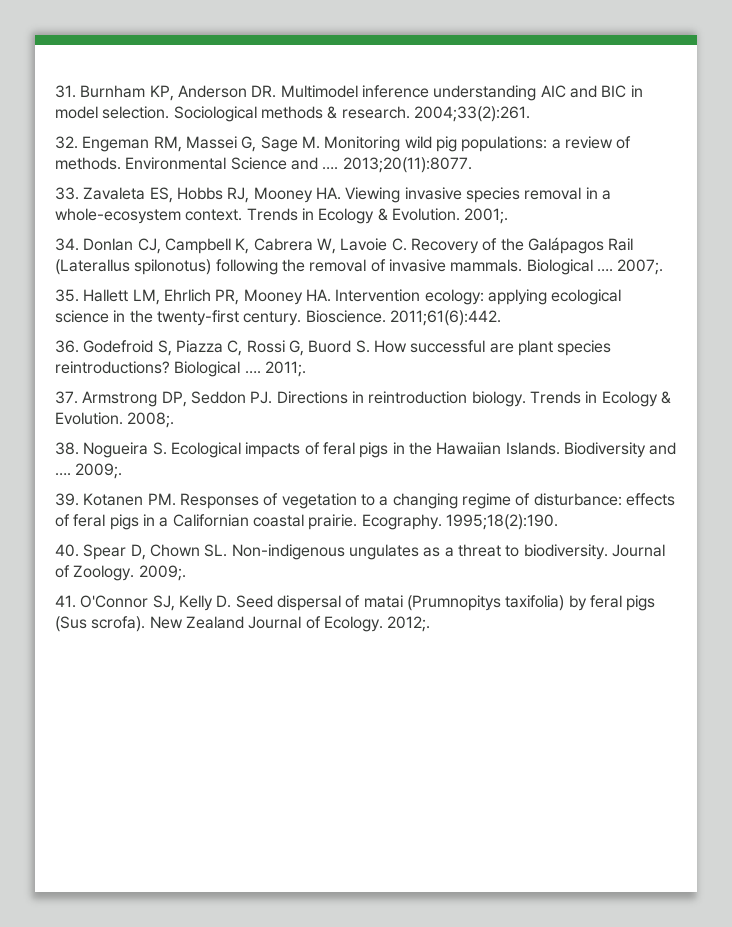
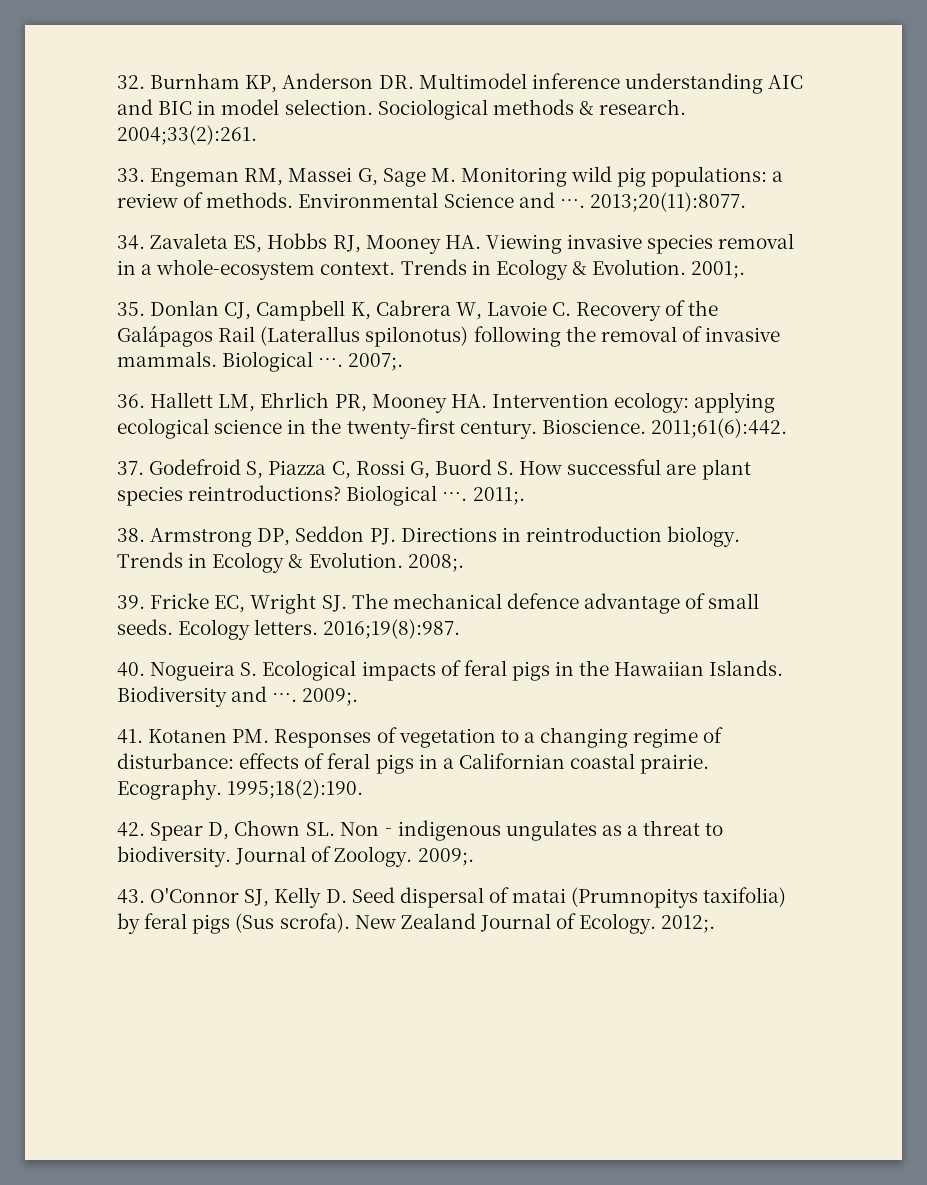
[55,85,76,98] 31. -> [117,75,145,89] 32.
[55,136,78,149] 32. -> [117,168,145,182] 33.
[55,187,79,200] 33. -> [117,235,145,250] 34.
[55,238,79,251] 34. -> [117,302,145,316] 35.
[55,289,79,302] 35. -> [117,394,145,408] 36.
[55,340,79,353] 36. -> [117,461,144,475] 37.
[55,391,78,404] 37. -> [117,528,145,542] 38.
[55,442,79,455] 38. -> [117,593,760,614] [117,619,461,640] [117,662,145,677] 39. Fricke EC, Wright SJ. The mechanical defence advantage of small seeds. Ecology letters. 2016;19(8):987. // 40.
[55,493,79,506] 39. -> [117,729,143,744] 41.
[55,544,79,557] 40. -> [117,822,145,837] 42.
[55,595,76,608] 41. -> [117,889,145,904] 43.

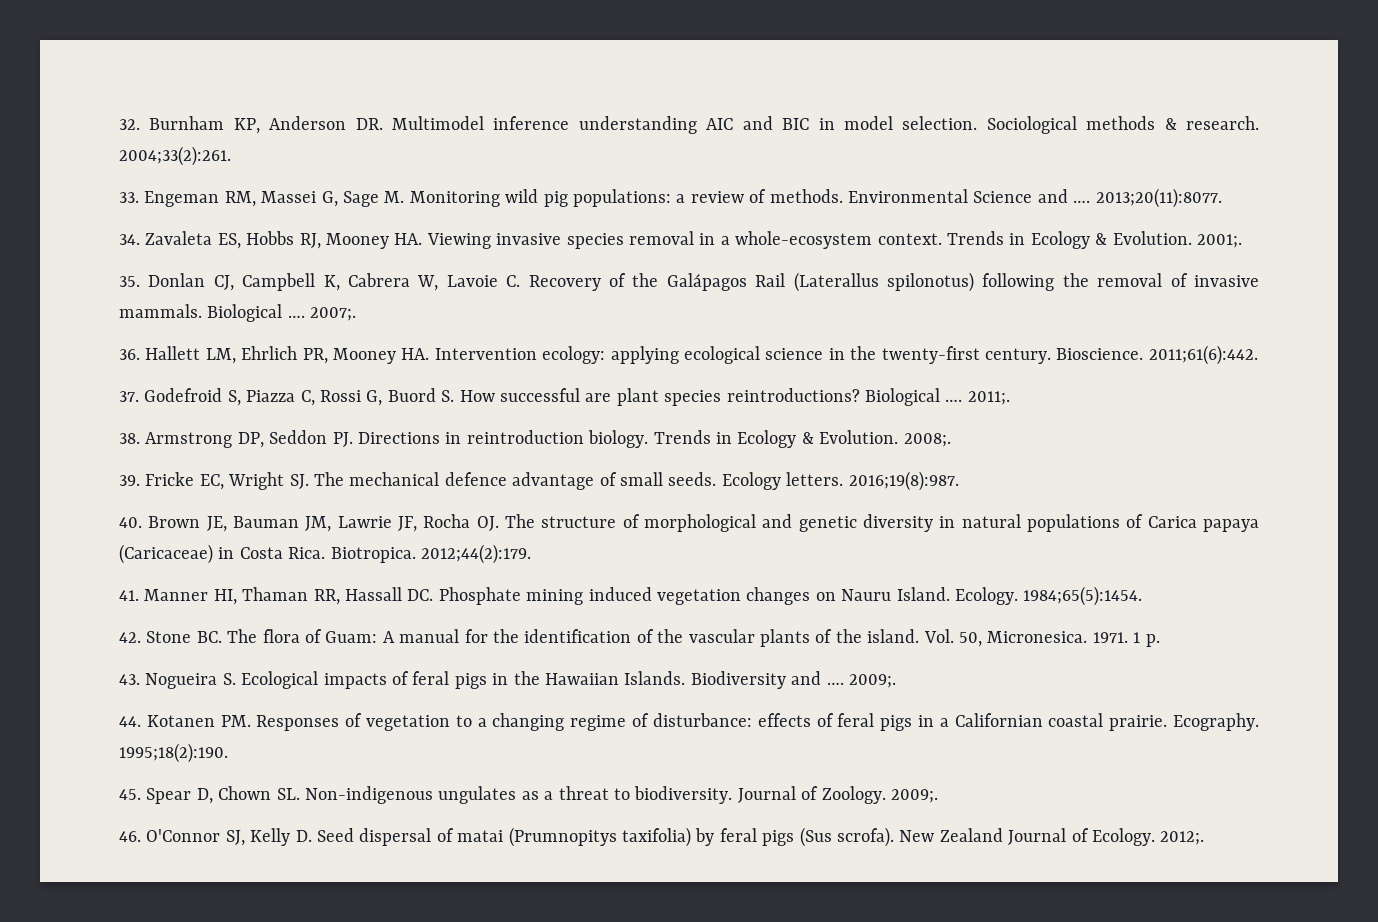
(145, 669) none -> [148,514,1259,532] [119,544,531,564] [119,586,1143,606] [119,629,1160,647] [119,674,140,685] Brown JE, Bauman JM, Lawrie JF, Rocha OJ. The structure of morphological and genetic diversity in natural populations of Carica papaya (Caricaceae) in Costa Rica. Biotropica. 2012;44(2):179. // 41. Manner HI, Thaman RR, Hassall DC. Phosphate mining induced vegetation changes on Nauru Island. Ecology. 1984;65(5):1454. // 42. Stone BC. The flora of Guam: A manual for the identification of the vascular plants of the island. Vol. 50, Micronesica. 1971. 1 p. // 43.
[117,729,143,744] 41. -> [119,716,141,727] 44.
[117,822,145,837] 42. -> [119,789,141,800] 45.
[117,889,145,904] 43. -> [119,831,141,842] 46.

